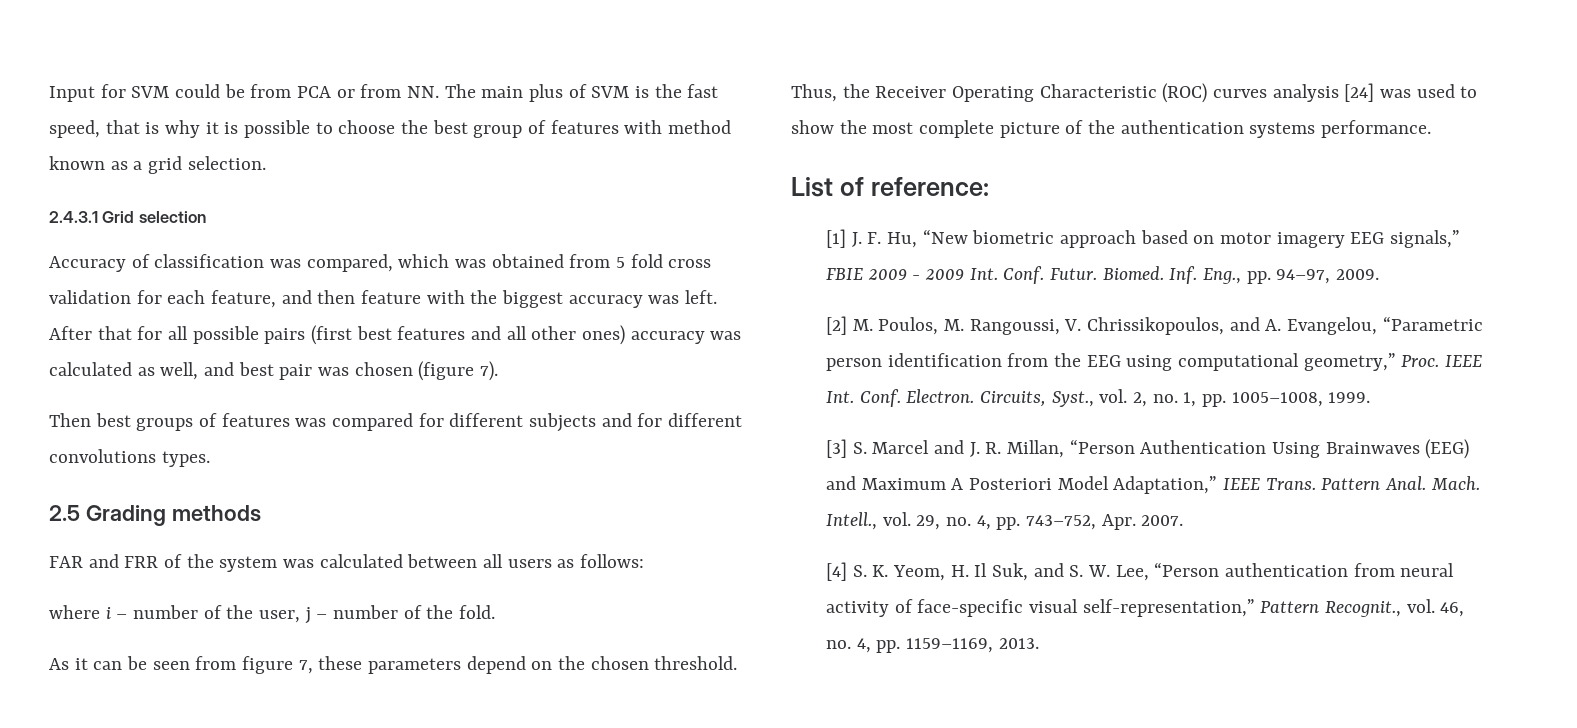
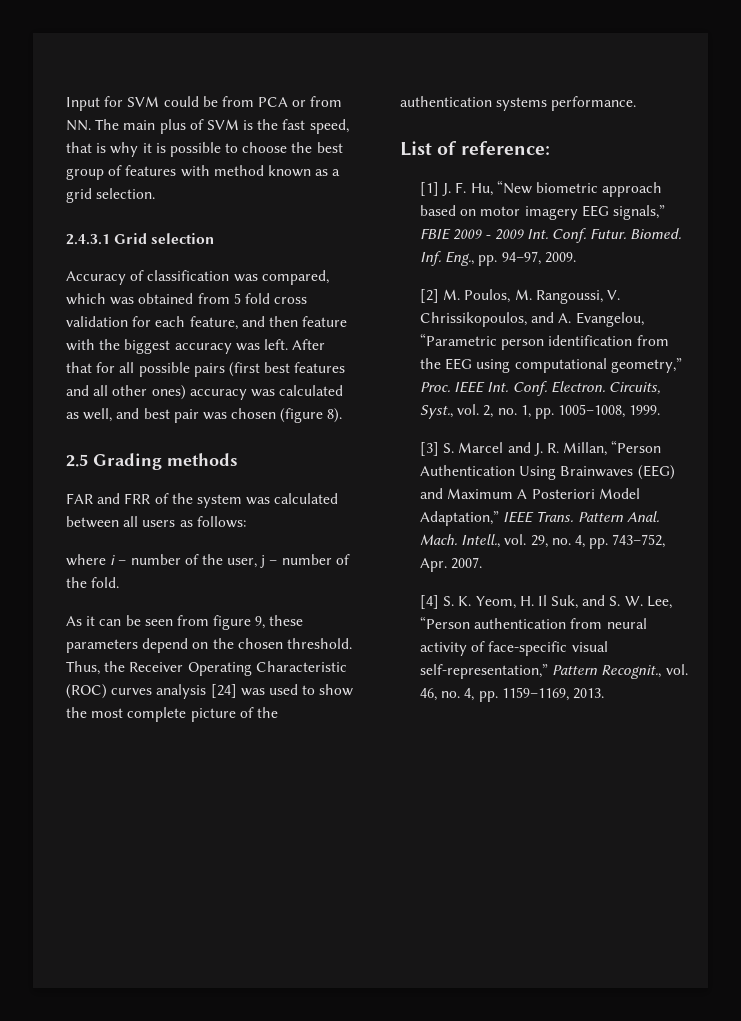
[480,361,499,381] [49,413,743,432] [49,449,210,467] 7). // Then best groups of features was compared for different subjects and for different convolutions types. -> [327,408,343,423] 8).
[298,660,313,674] 7, -> [255,616,266,629] 9,

